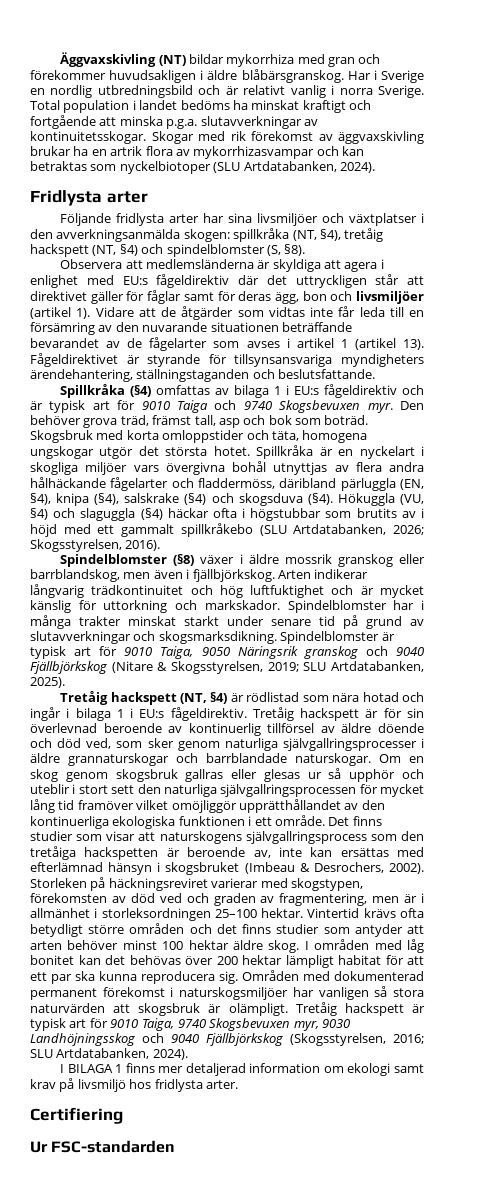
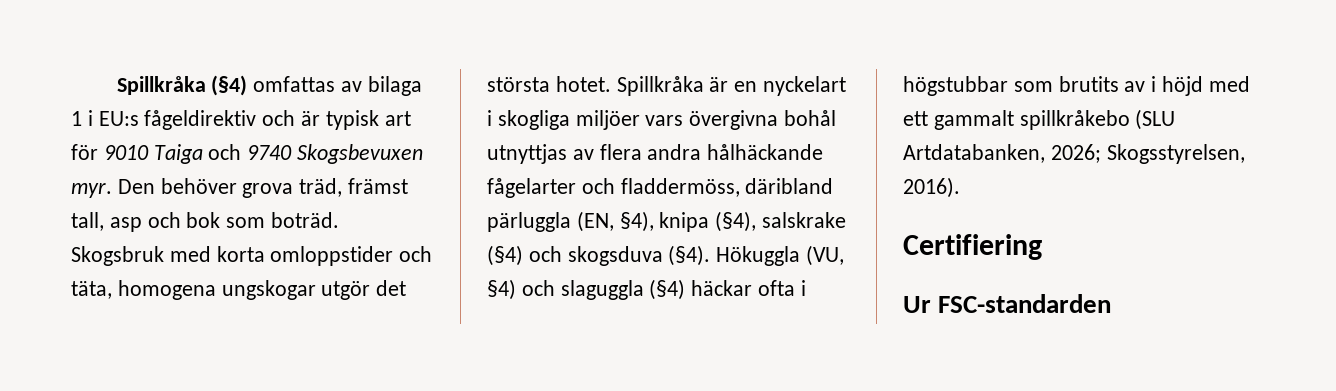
[60,52,381,67] [30,69,425,83] [30,85,425,98] [30,100,371,113] [30,115,318,129] [30,131,424,144] [30,146,364,159] [30,161,375,174] [30,190,148,206] [60,213,424,226] [30,228,384,242] [30,244,306,257] [60,259,384,272] [30,274,424,288] [30,290,424,304] [30,306,424,320] [30,322,352,335] [30,337,425,351] [30,353,424,367] [30,369,376,382] Äggvaxskivling (NT) bildar mykorrhiza med gran och förekommer huvudsakligen i äldre blåbärsgranskog. Har i Sverige en nordlig utbredningsbild och är relativt vanlig i norra Sverige. Total population i landet bedöms ha minskat kraftigt och fortgående att minska p.g.a. slutavverkningar av kontinuitetsskogar. Skogar med rik förekomst av äggvaxskivling brukar ha en artrik flora av mykorrhizasvampar och kan betraktas som nyckelbiotoper (SLU Artdatabanken, 2024). // Fridlysta arter // Följande fridlysta arter har sina livsmiljöer och växtplatser i den avverkningsanmälda skogen: spillkråka (NT, §4), tretåig hackspett (NT, §4) och spindelblomster (S, §8). // Observera att medlemsländerna är skyldiga att agera i enlighet med EU:s fågeldirektiv där det uttryckligen står att direktivet gäller för fåglar samt för deras ägg, bon och livsmiljöer (artikel 1). Vidare att de åtgärder som vidtas inte får leda till en försämring av den nuvarande situationen beträffande bevarandet av de fågelarter som avses i artikel 1 (artikel 13). Fågeldirektivet är styrande för tillsynsansvariga myndigheters ärendehantering, ställningstaganden och beslutsfattande. // -> (116, 85) none
[60,554,425,567] [30,569,369,582] [30,584,424,598] [30,600,425,613] [30,615,424,629] [30,631,395,644] [30,646,425,659] [30,661,424,674] [30,677,65,688] [60,691,424,705] [30,707,424,721] [30,723,424,736] [30,738,424,751] [30,753,424,766] [30,768,424,782] [30,784,424,797] [30,799,385,813] [30,815,382,829] [30,831,424,844] [30,846,424,860] [30,862,425,875] [30,877,363,891] [30,893,424,906] [30,908,424,921] [30,923,425,937] [30,939,424,953] [30,955,424,968] [30,970,424,984] [30,986,425,1000] [30,1002,426,1016] [30,1018,350,1031] [30,1033,424,1046] [30,1048,188,1060] [60,1063,424,1076] [30,1078,238,1092] // Spindelblomster (§8) växer i äldre mossrik granskog eller barrblandskog, men även i fjällbjörkskog. Arten indikerar långvarig trädkontinuitet och hög luftfuktighet och är mycket känslig för uttorkning och markskador. Spindelblomster har i många trakter minskat starkt under senare tid på grund av slutavverkningar och skogsmarksdikning. Spindelblomster är typisk art för 9010 Taiga, 9050 Näringsrik granskog och 9040 Fjällbjörkskog (Nitare & Skogsstyrelsen, 2019; SLU Artdatabanken, 2025). // Tretåig hackspett (NT, §4) är rödlistad som nära hotad och ingår i bilaga 1 i EU:s fågeldirektiv. Tretåig hackspett är för sin överlevnad beroende av kontinuerlig tillförsel av äldre döende och död ved, som sker genom naturliga självgallringsprocesser i äldre grannaturskogar och barrblandade naturskogar. Om en skog genom skogsbruk gallras eller glesas ur så upphör och uteblir i stort sett den naturliga självgallringsprocessen för mycket lång tid framöver vilket omöjliggör upprätthållandet av den kontinuerliga ekologiska funktionen i ett område. Det finns studier som visar att naturskogens självgallringsprocess som den tretåiga hackspetten är beroende av, inte kan ersättas med efterlämnad hänsyn i skogsbruket (Imbeau & Desrochers, 2002). Storleken på häckningsreviret varierar med skogstypen, förekomsten av död ved och graden av fragmentering, men är i allmänhet i storleksordningen 25–100 hektar. Vintertid krävs ofta betydligt större områden och det finns studier som antyder att arten behöver minst 100 hektar äldre skog. I områden med låg bonitet kan det behövas över 200 hektar lämpligt habitat för att ett par ska kunna reproducera sig. Områden med dokumenterad permanent förekomst i naturskogsmiljöer har vanligen så stora naturvärden att skogsbruk är olämpligt. Tretåig hackspett är typisk art för 9010 Taiga, 9740 Skogsbevuxen myr, 9030 Landhöjningsskog och 9040 Fjällbjörkskog (Skogsstyrelsen, 2016; SLU Artdatabanken, 2024). // I BILAGA 1 finns mer detaljerad information om ekologi samt krav på livsmiljö hos fridlysta arter. -> (960, 187) none

